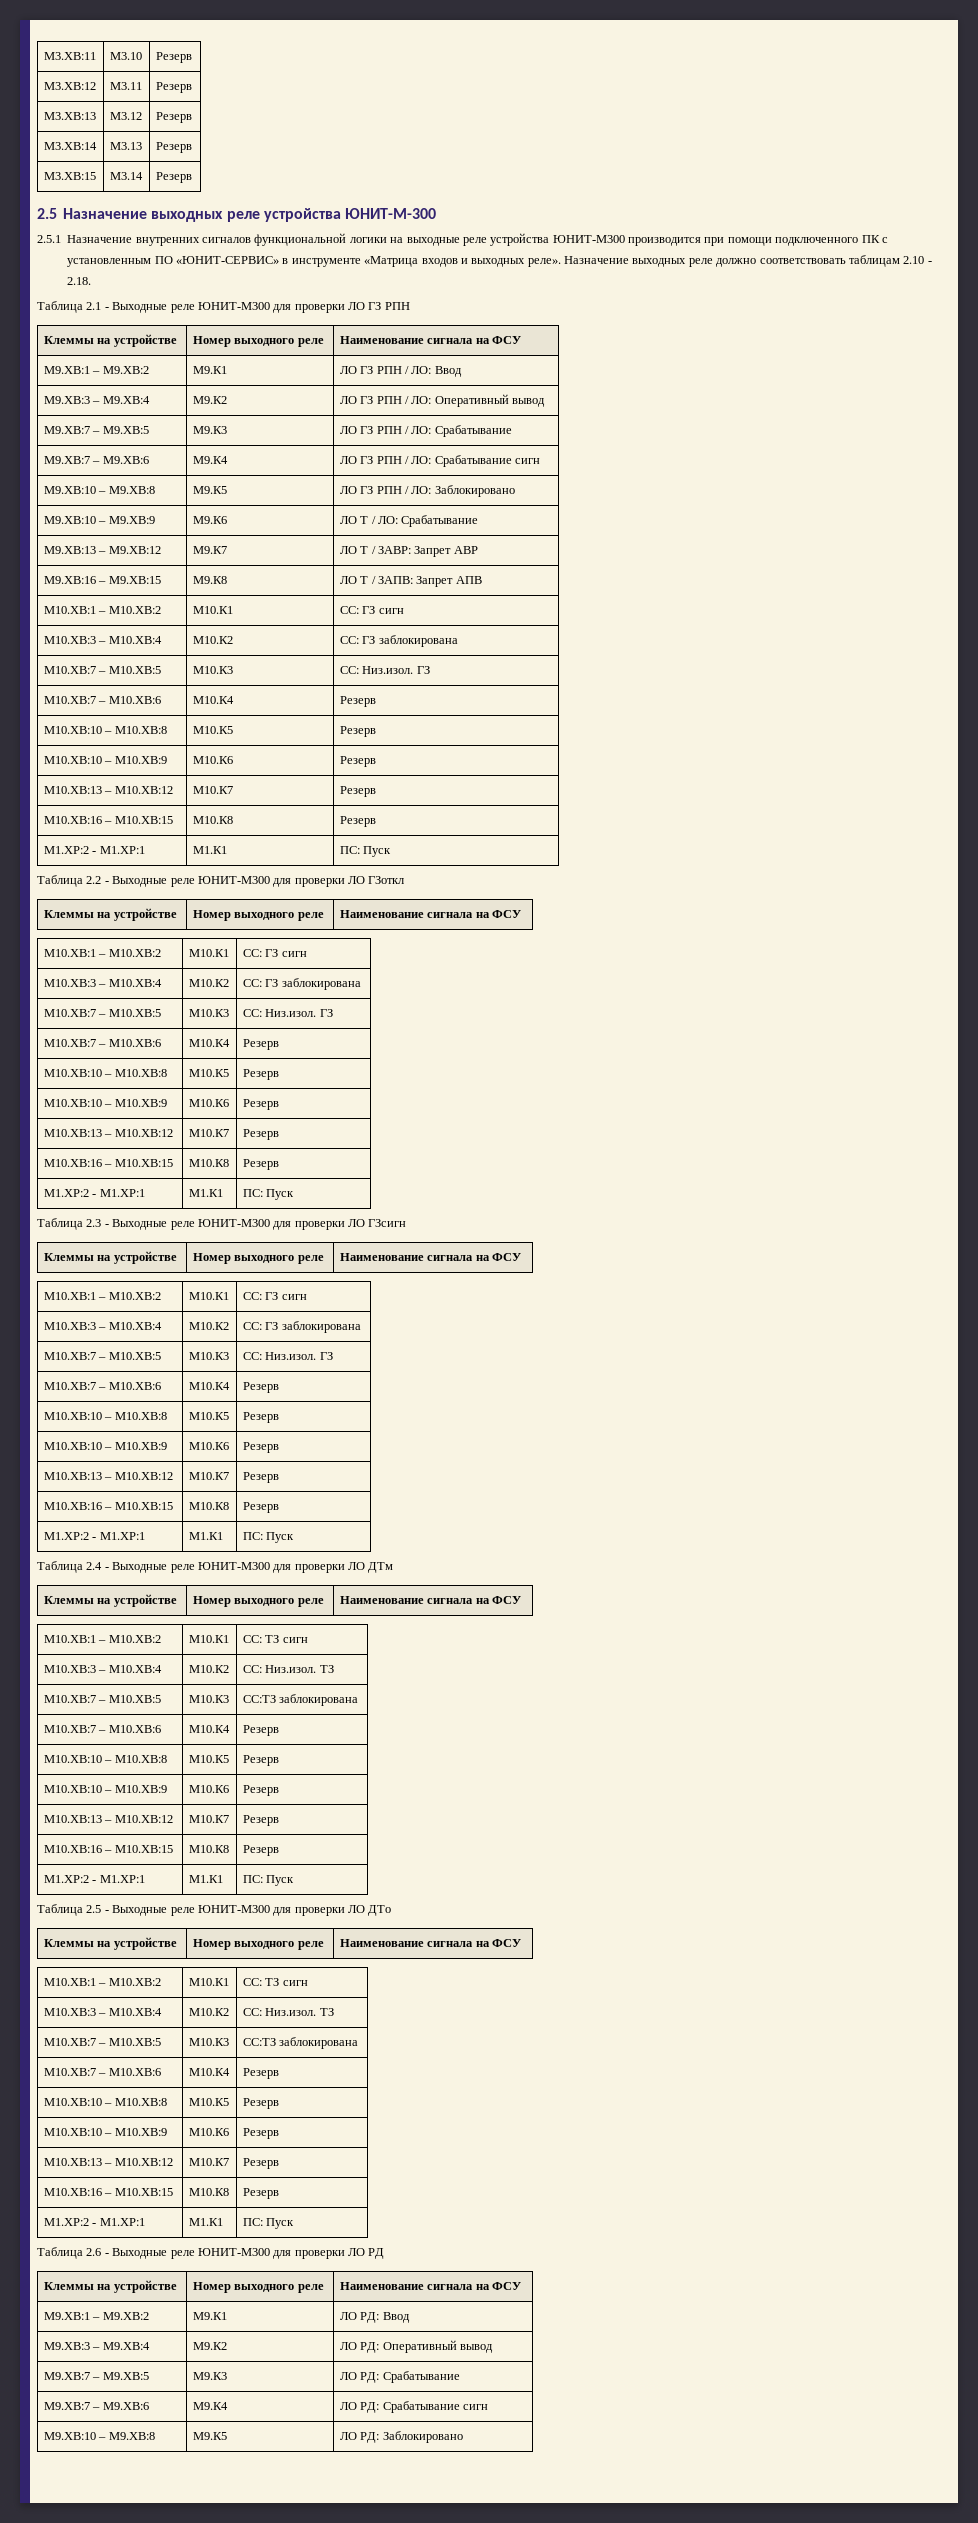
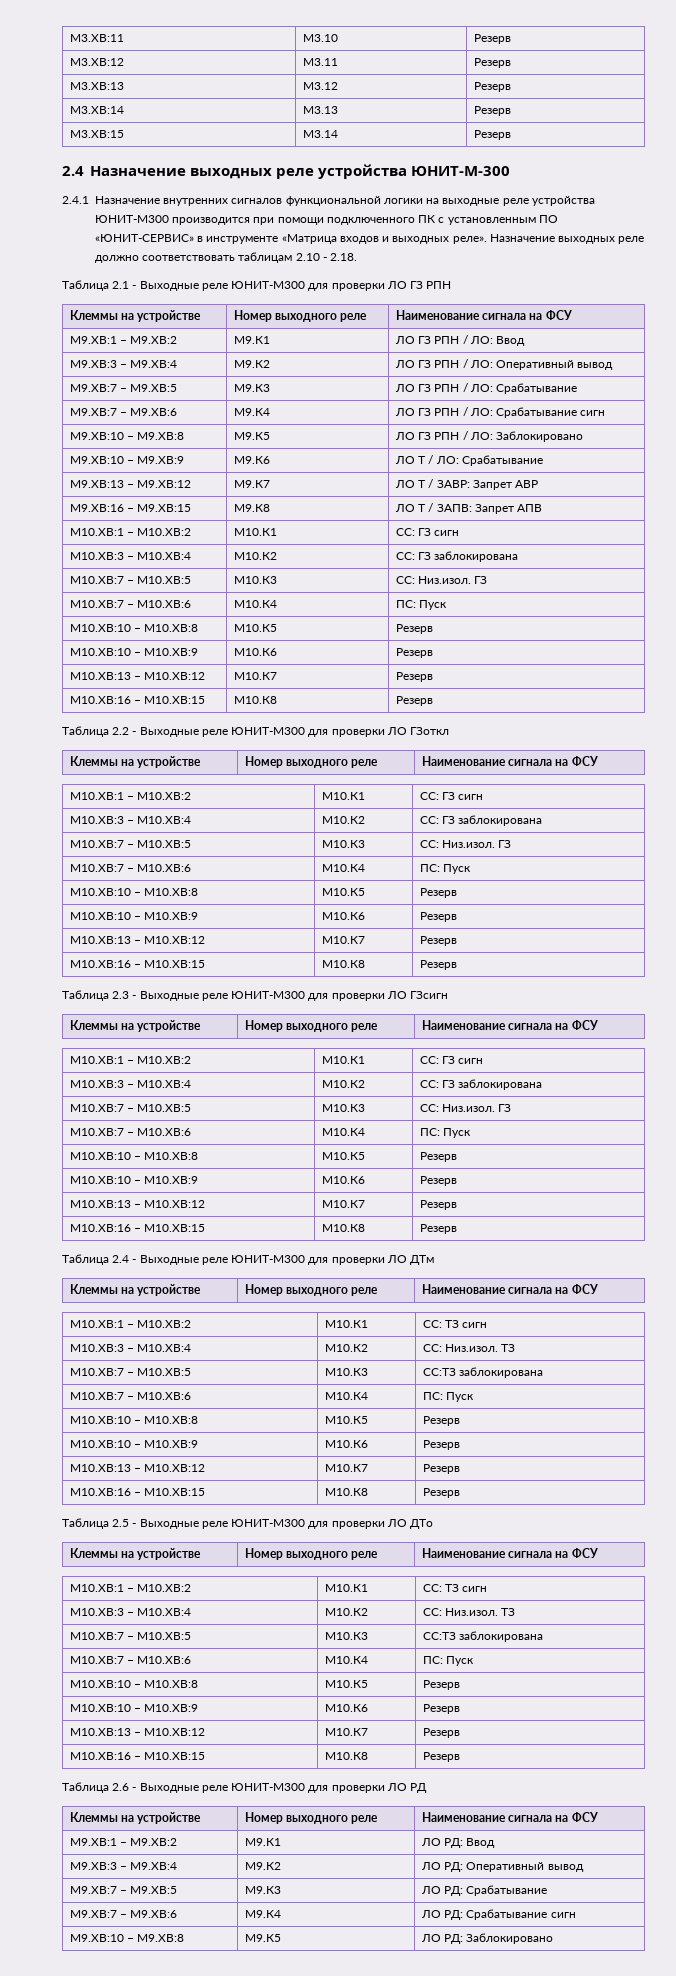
[37,208,57,219] 2.5 -> [62,166,84,176] 2.4
[37,235,61,243] 2.5.1 -> [62,196,89,204] 2.4.1
[339,696,376,707] Резерв -> [395,600,448,610] ПС: Пуск
[43,846,145,854] [192,846,227,854] [339,846,392,857] // М1.XP:2 - М1.XP:1 | М1.К1 | ПС: Пуск -> (433, 701) none
[242,1039,279,1050] Резерв -> [419,864,472,874] ПС: Пуск
[43,1189,145,1197] [188,1189,223,1197] [242,1189,295,1200] // М1.XP:2 - М1.XP:1 | М1.К1 | ПС: Пуск -> (457, 965) none
[242,1382,279,1393] Резерв -> [419,1128,472,1138] ПС: Пуск
[43,1532,145,1540] [188,1532,223,1540] [242,1532,295,1543] // М1.XP:2 - М1.XP:1 | М1.К1 | ПС: Пуск -> (457, 1229) none
[242,1725,279,1736] Резерв -> [422,1392,475,1402] ПС: Пуск
[43,1875,145,1883] [188,1875,223,1883] [242,1875,295,1886] // М1.XP:2 - М1.XP:1 | М1.К1 | ПС: Пуск -> (460, 1493) none
[242,2068,279,2079] Резерв -> [422,1656,475,1666] ПС: Пуск
[43,2218,145,2226] [188,2218,223,2226] [242,2218,295,2229] // М1.XP:2 - М1.XP:1 | М1.К1 | ПС: Пуск -> (460, 1757) none

